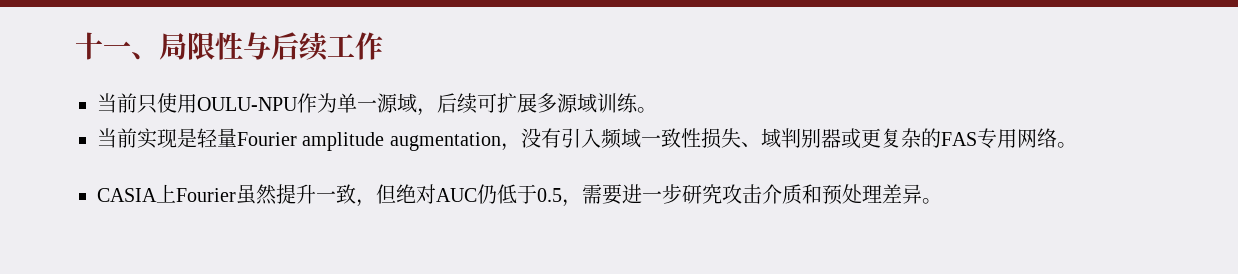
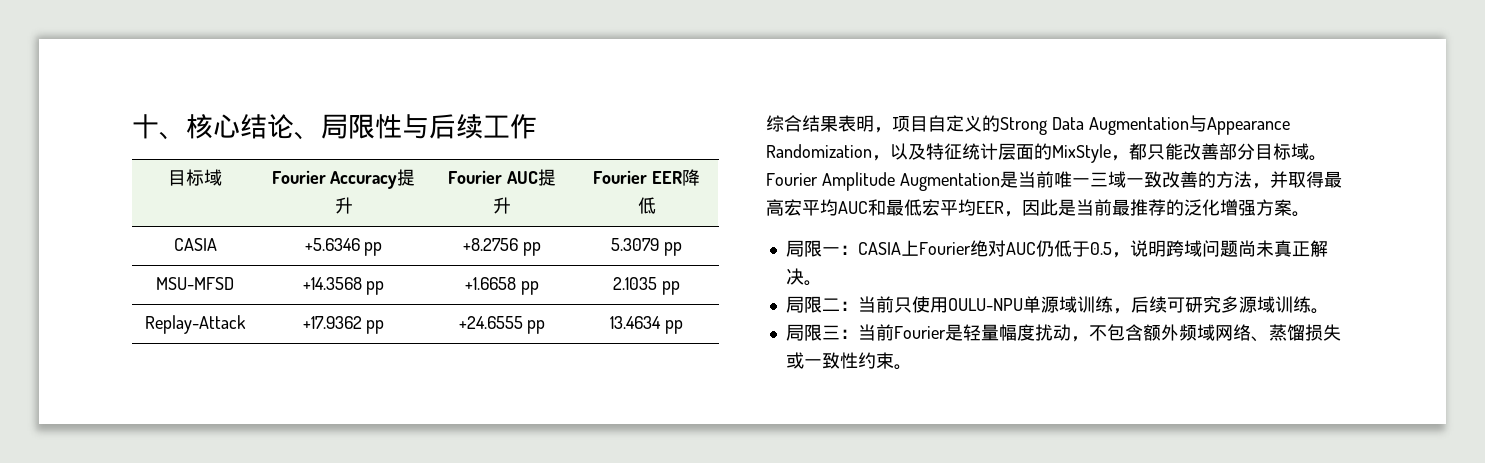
[103,41,131,57] 一 -> [159,114,294,140] 、核心结论
[97,93,657,116] [97,128,1077,151] // 当前只使用OULU-NPU作为单一源域，后续可扩展多源域训练。 // 当前实现是轻量Fourier amplitude augmentation，没有引入频域一致性损失、域判别器或更复杂的FAS专用网络。 // -> [168,169,222,186] [271,169,416,189] [334,197,353,214] [448,169,556,186] [493,197,511,214] [593,169,700,186] [637,197,656,214] [173,238,217,251] [304,238,383,256] [463,238,541,256] [611,238,682,256] [156,277,234,290] [302,277,385,295] [465,277,539,295] [613,277,680,295] [145,315,246,334] [302,316,385,334] [458,316,546,334] [610,316,683,334] [766,115,1290,135] [766,143,1327,163] [766,171,1342,191] [766,199,1310,217] [785,240,858,257] // 目标域 | Fourier Accuracy提升 | Fourier AUC提升 | Fourier EER降低 // CASIA | +5.6346 pp | +8.2756 pp | 5.3079 pp // MSU-MFSD | +14.3568 pp | +1.6658 pp | 2.1035 pp // Replay-Attack | +17.9362 pp | +24.6555 pp | 13.4634 pp // 综合结果表明，项目自定义的Strong Data Augmentation与Appearance Randomization，以及特征统计层面的MixStyle，都只能改善部分目标域。Fourier Amplitude Augmentation是当前唯一三域一致改善的方法，并取得最高宏平均AUC和最低宏平均EER，因此是当前最推荐的泛化增强方案。 // 局限一：
[236,184,396,207] 虽然提升一致，但 -> (971, 248) none
[582,184,922,205] 需要进一步研究攻击介质和预处理差异 -> [1129,240,1328,257] [785,268,822,286] [785,296,1329,314] [785,324,1341,342] [785,352,894,369] 说明跨域问题尚未真正解决。 // 局限二：当前只使用OULU-NPU单源域训练，后续可研究多源域训练。 // 局限三：当前Fourier是轻量幅度扰动，不包含额外频域网络、蒸馏损失或一致性约束

